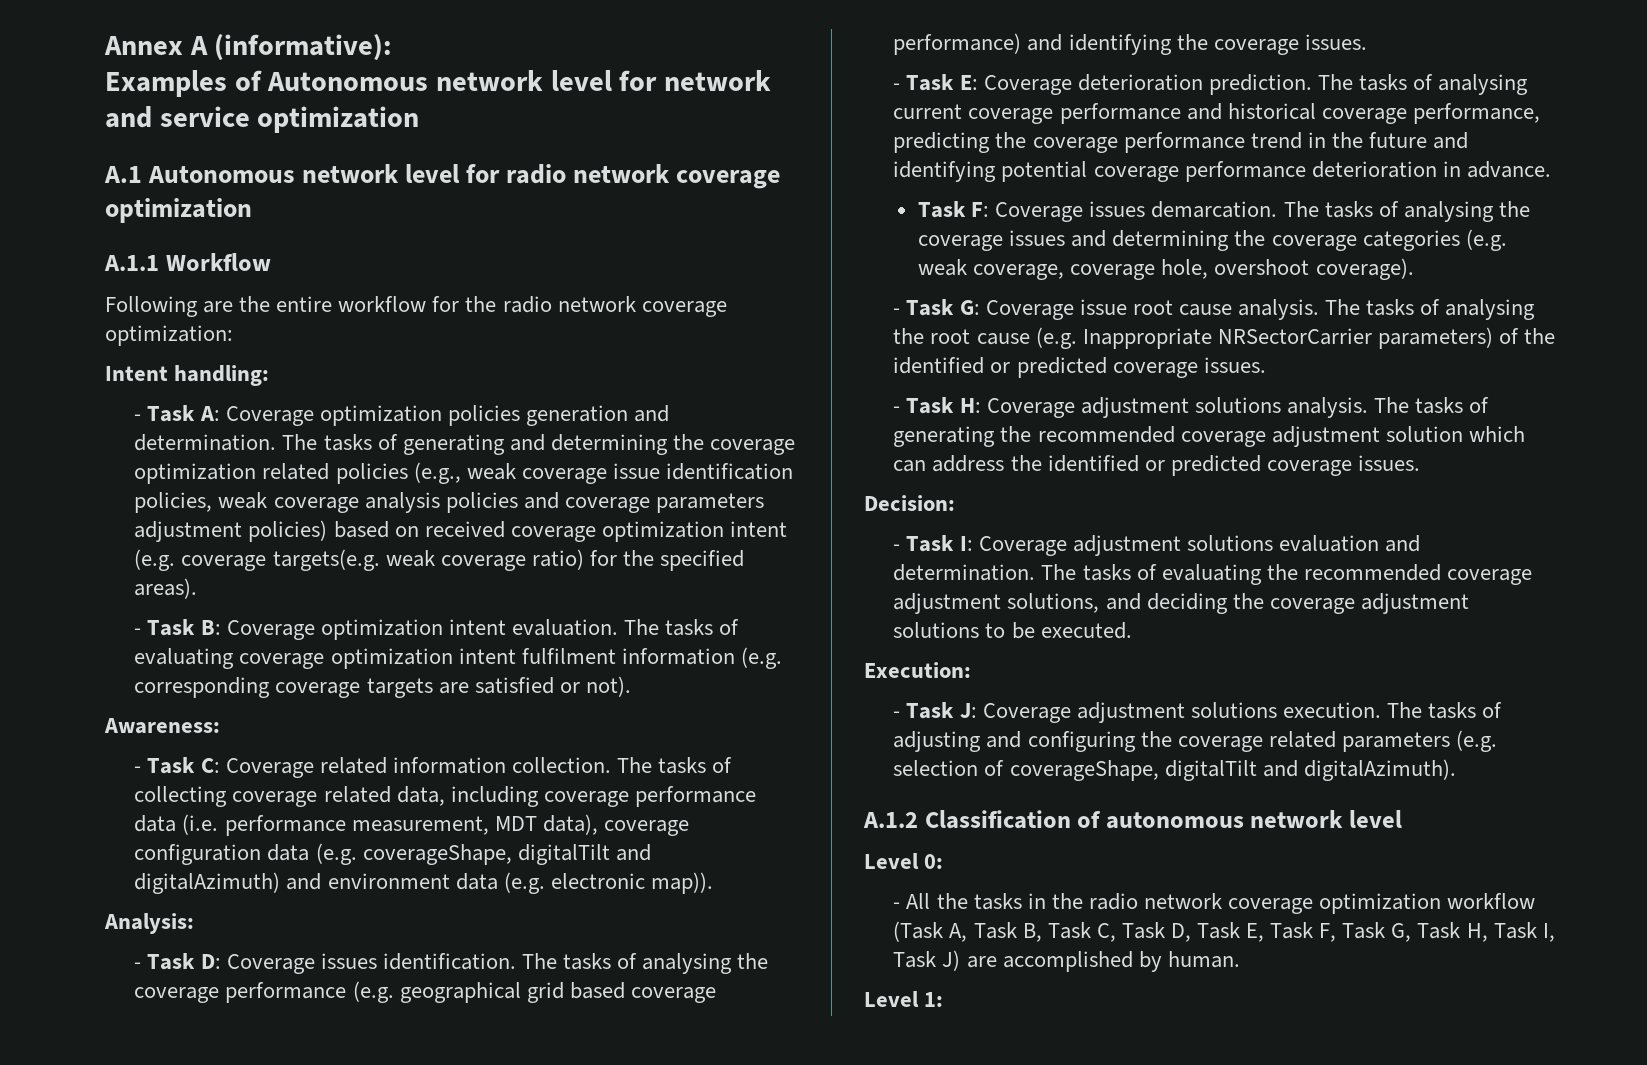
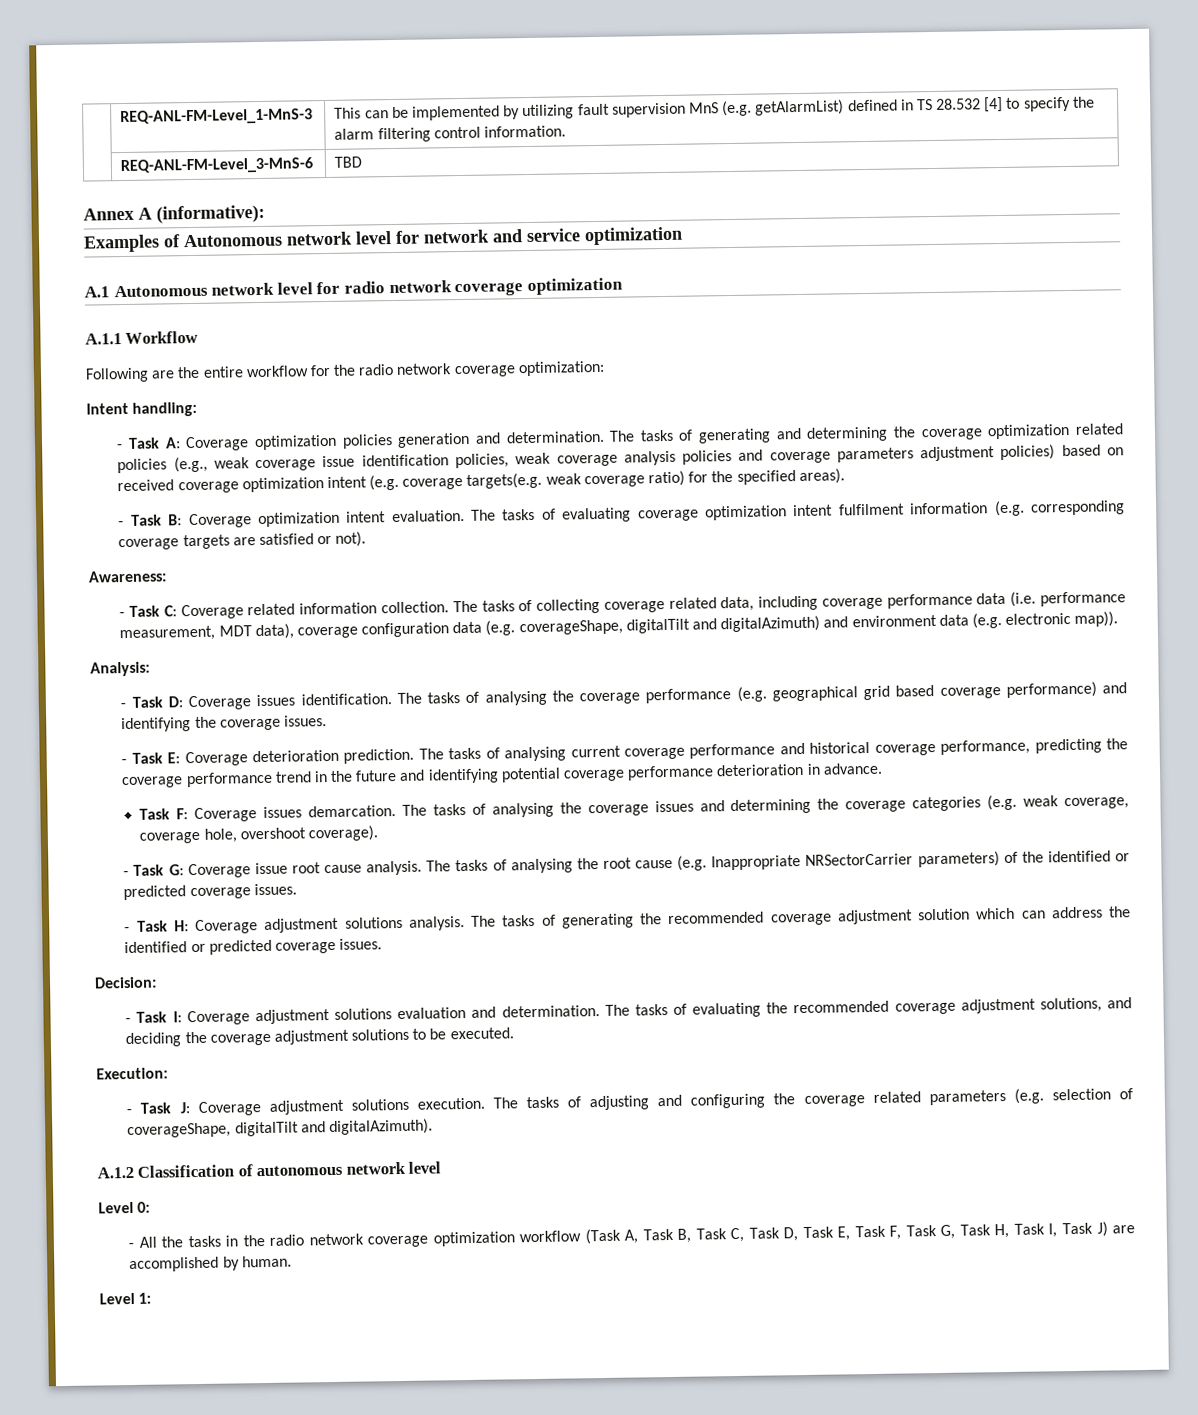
(104, 45) none -> [120,108,314,126] [334,96,1095,121] [334,125,567,143] [120,157,315,175] [334,156,363,168] | REQ-ANL-FM-Level_1-MnS-3 | This can be implemented by utilizing fault supervision MnS (e.g. getAlarmList) defined in TS 28.532 [4] to specify the alarm filtering control information. // | REQ-ANL-FM-Level_3-MnS-6 | TBD //

